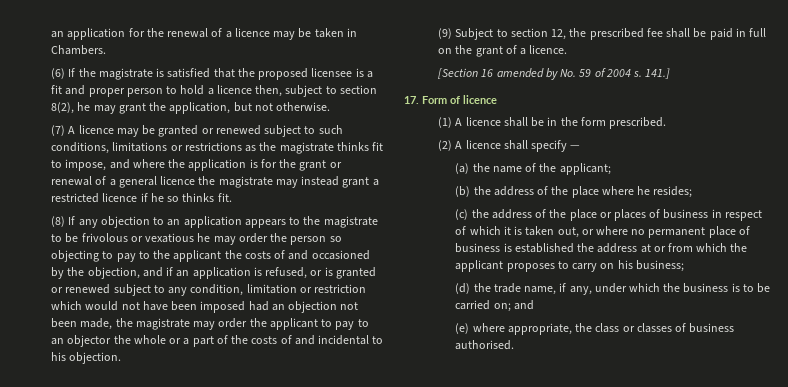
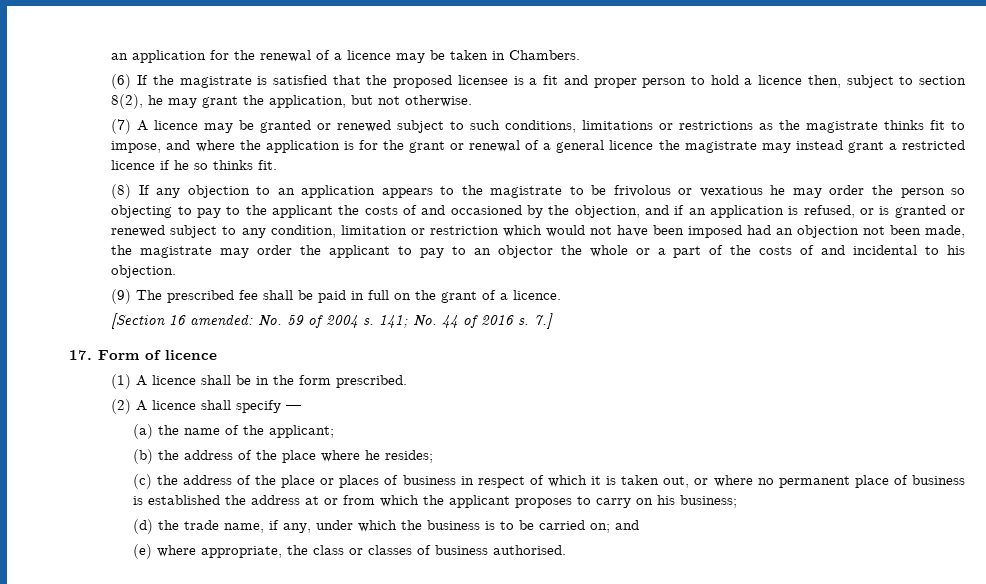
[455,28,587,40] Subject to section 12, the -> [136,290,163,300] The
[496,68,558,80] amended by -> [190,314,254,326] amended:
[645,68,671,79] 141.] -> [379,313,554,329] 141; No. 44 of 2016 s. 7.]

